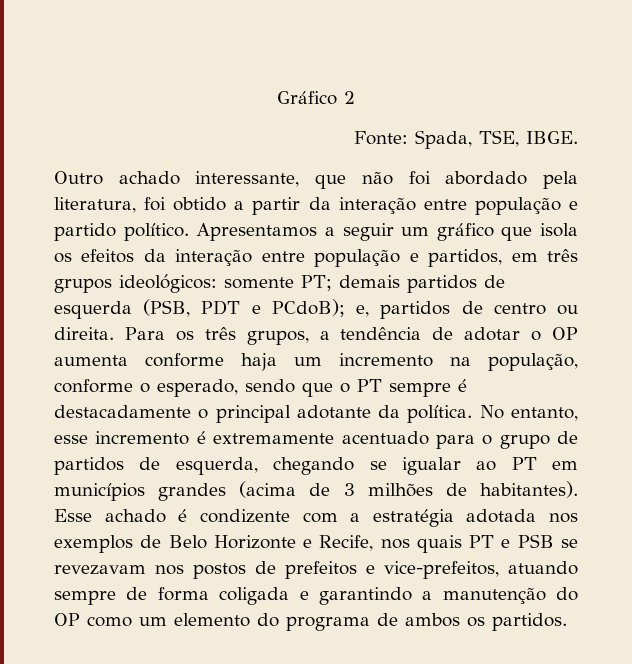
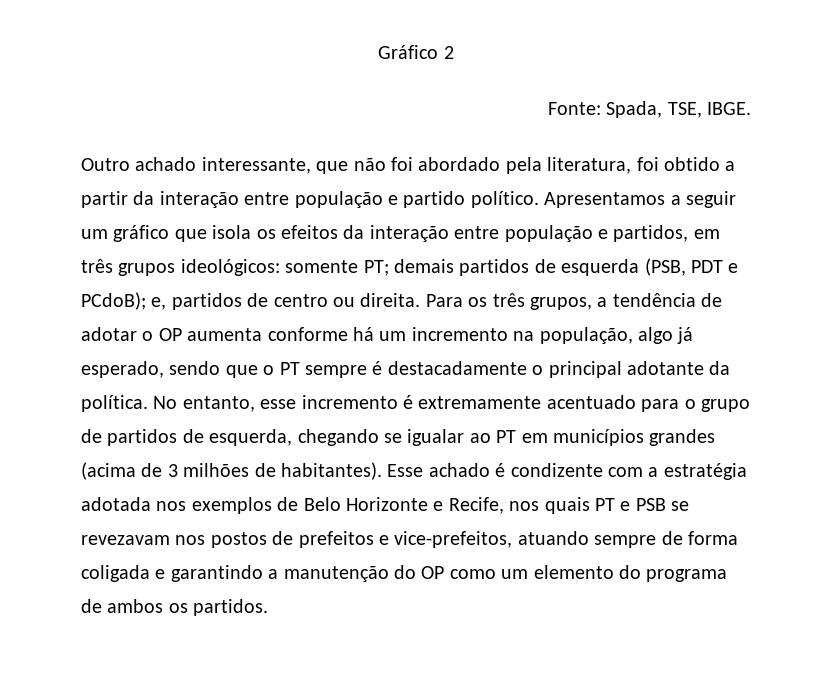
[241,353,277,371] haja -> [353,327,374,341] há
[54,379,150,393] conforme o -> [637,327,694,344] algo já

